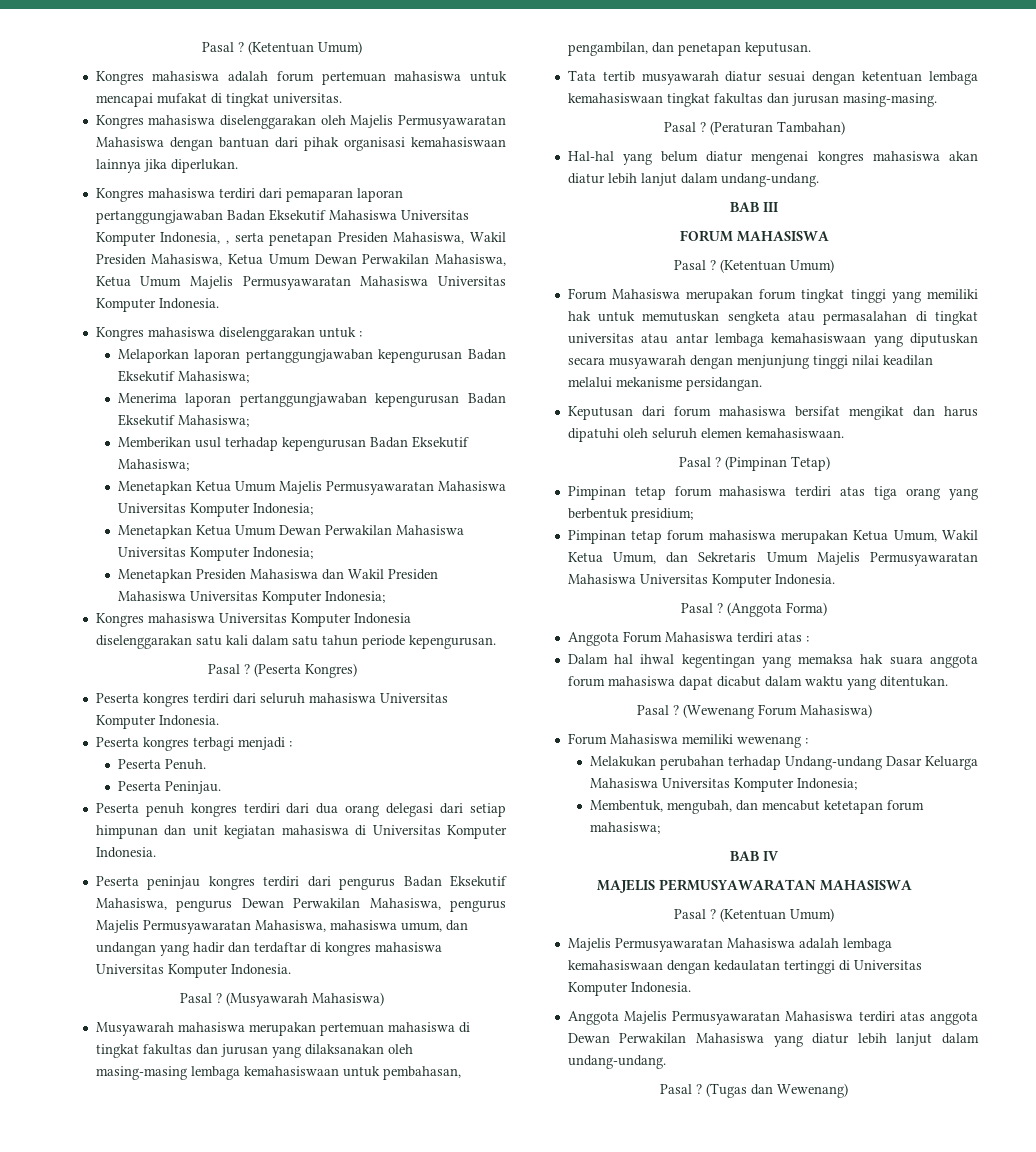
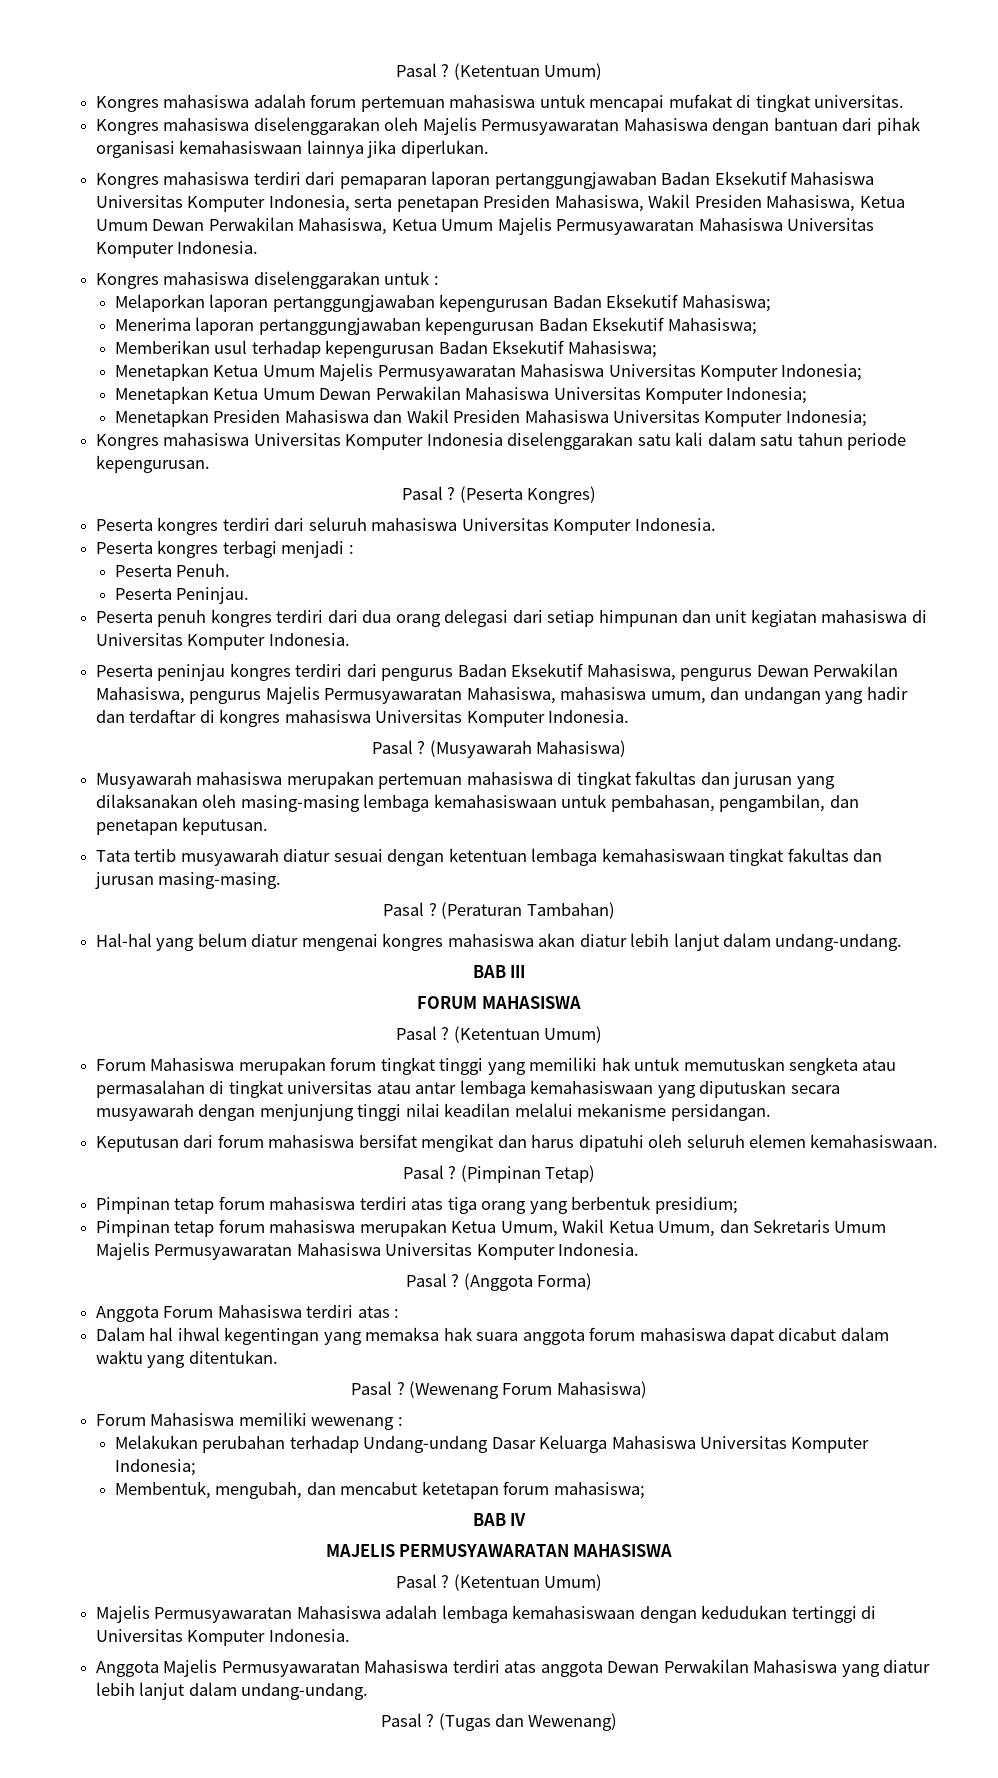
[225,240,229,244] , -> (350, 203) none
[713,960,780,971] kedaulatan -> [701,1605,788,1619] kedudukan

